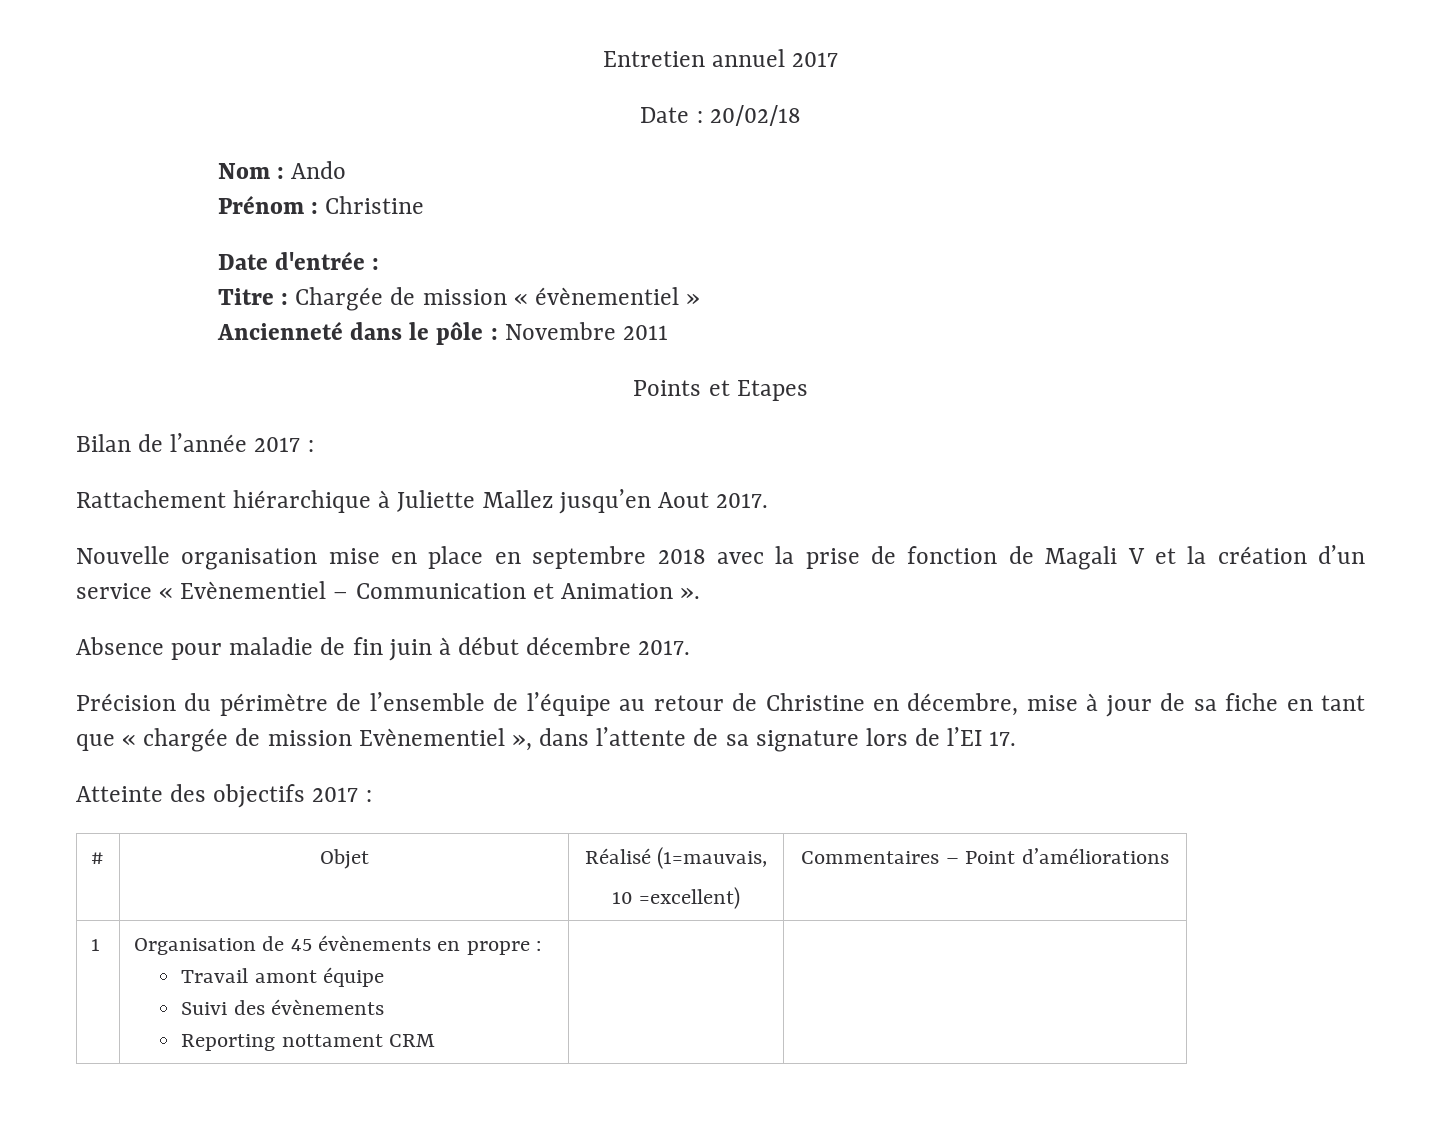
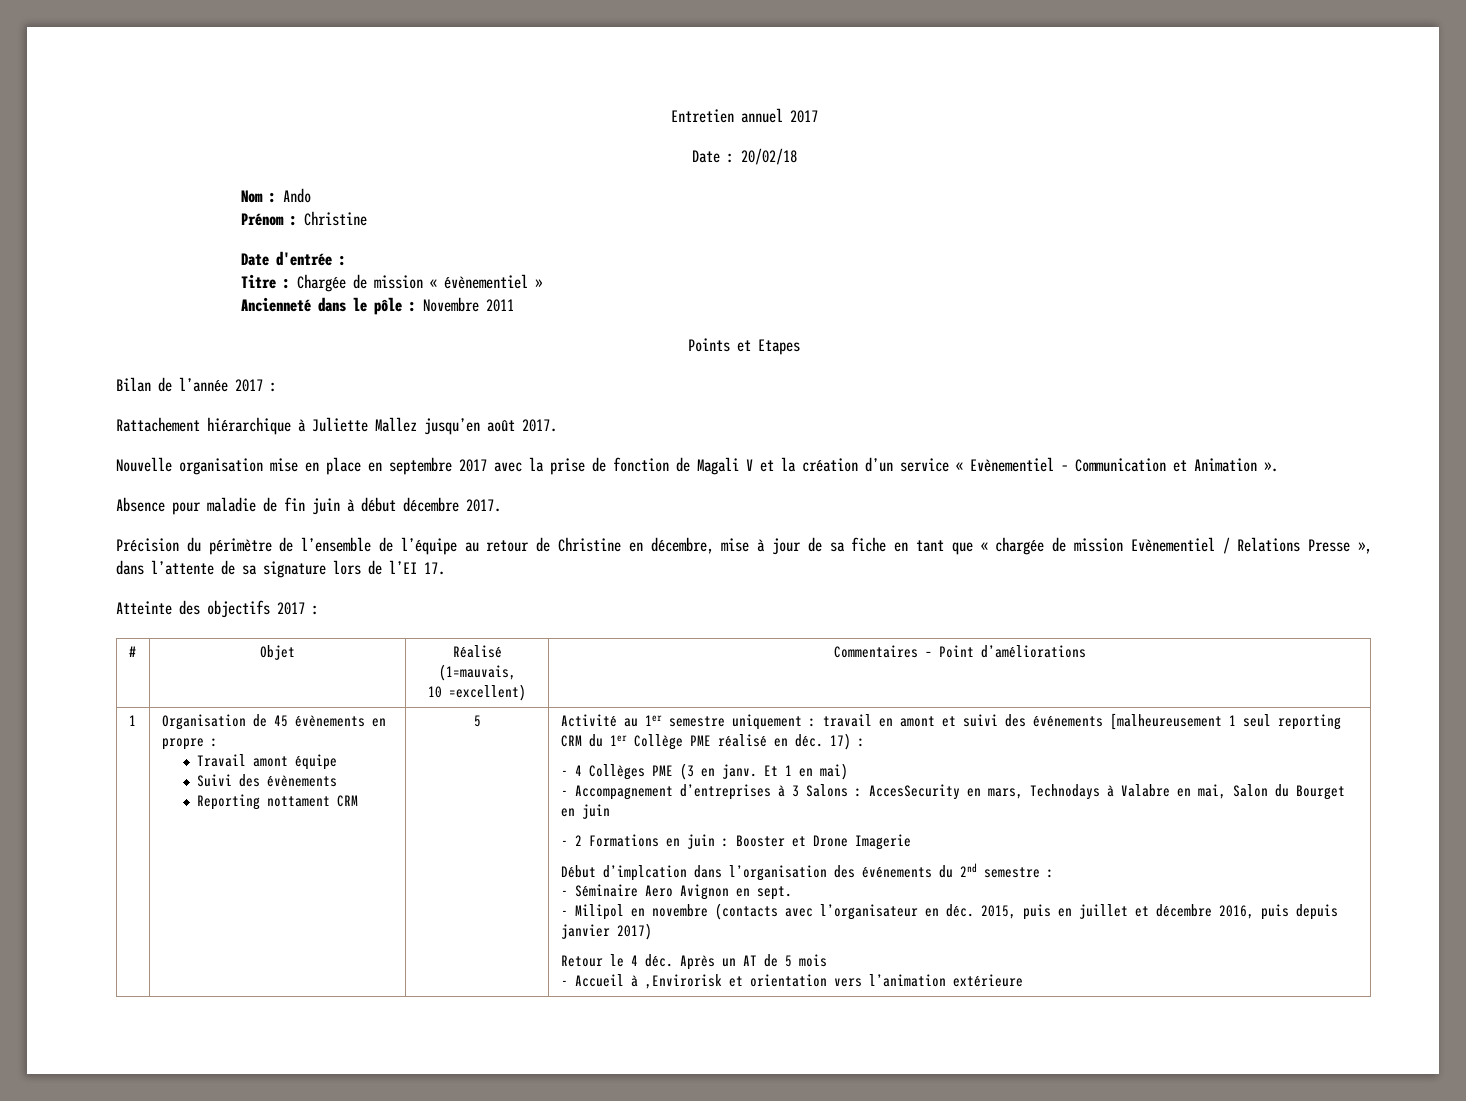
[657,492,709,508] Aout -> [487,420,515,432] août
[657,549,706,564] 2018 -> [459,459,487,472] 2017
(505, 737) none -> [1222,537,1351,554] / Relations Presse
(436, 1040) | -> [473,715,481,727] [560,713,1341,730] [560,733,865,750] [560,763,848,780] [560,784,1345,800] [560,804,610,819] [560,834,911,850] [560,863,1054,881] [560,884,792,900] [560,903,1338,920] [560,923,652,940] [560,954,827,970] [560,974,1023,989] 5 | Activité au 1er semestre uniquement : travail en amont et suivi des événements [malheureusement 1 seul reporting CRM du 1er Collège PME réalisé en déc. 17) : // - 4 Collèges PME (3 en janv. Et 1 en mai) // - Accompagnement d’entreprises à 3 Salons : AccesSecurity en mars, Technodays à Valabre en mai, Salon du Bourget en juin // - 2 Formations en juin : Booster et Drone Imagerie // Début d’implcation dans l’organisation des événements du 2nd semestre : // - Séminaire Aero Avignon en sept. // - Milipol en novembre (contacts avec l’organisateur en déc. 2015, puis en juillet et décembre 2016, puis depuis janvier 2017) // Retour le 4 déc. Après un AT de 5 mois // - Accueil à ,Envirorisk et orientation vers l’animation extérieure

